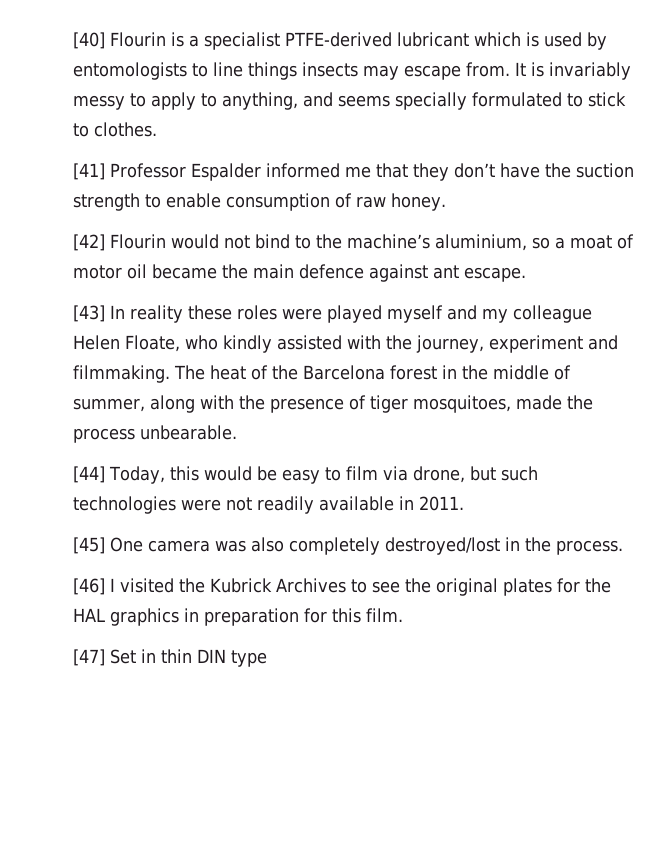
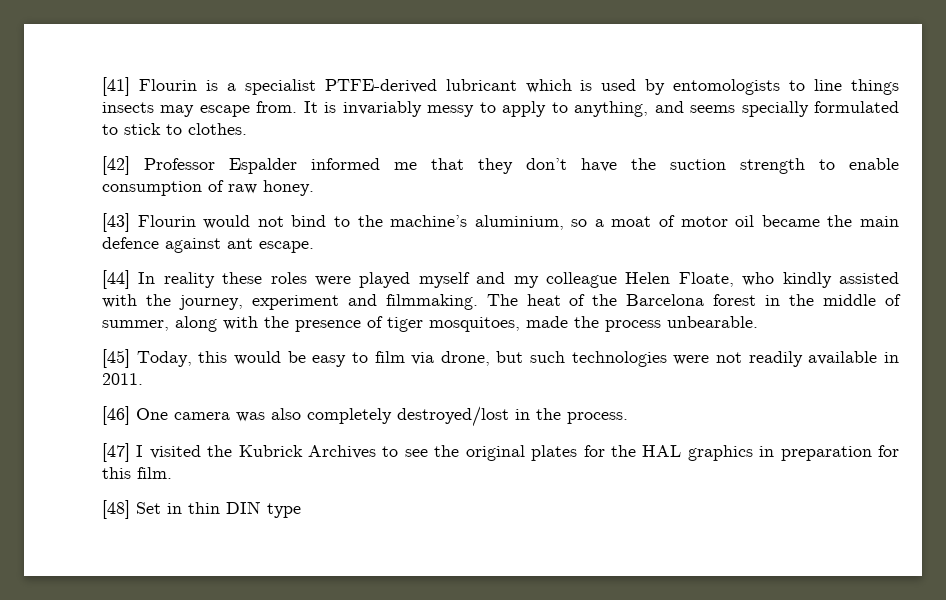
[73,32,105,49] [40] -> [102,77,130,96] [41]
[73,163,105,180] [41] -> [102,156,130,175] [42]
[73,234,105,251] [42] -> [102,213,130,232] [43]
[73,305,105,322] [43] -> [102,270,130,289] [44]
[73,466,105,483] [44] -> [102,349,130,368] [45]
[73,537,105,554] [45] -> [102,406,130,425] [46]
[73,578,105,595] [46] -> [102,443,130,462] [47]
[73,649,105,666] [47] -> [102,500,130,519] [48]

